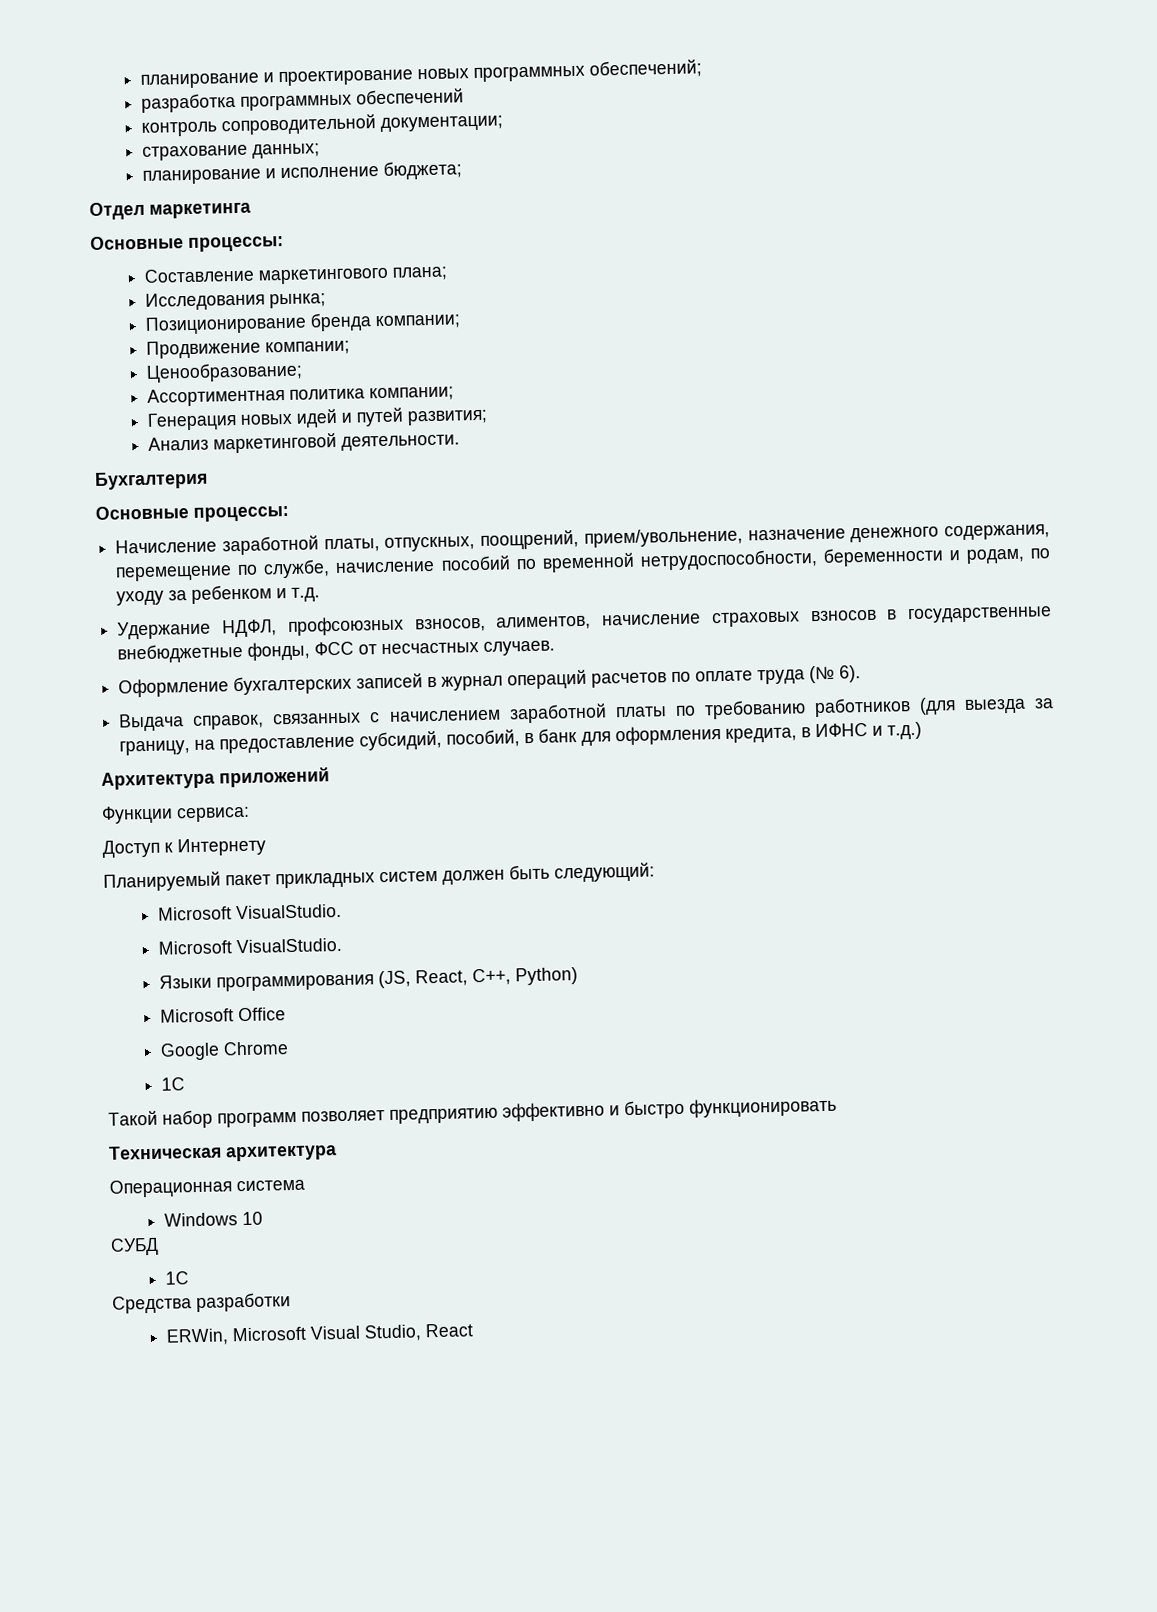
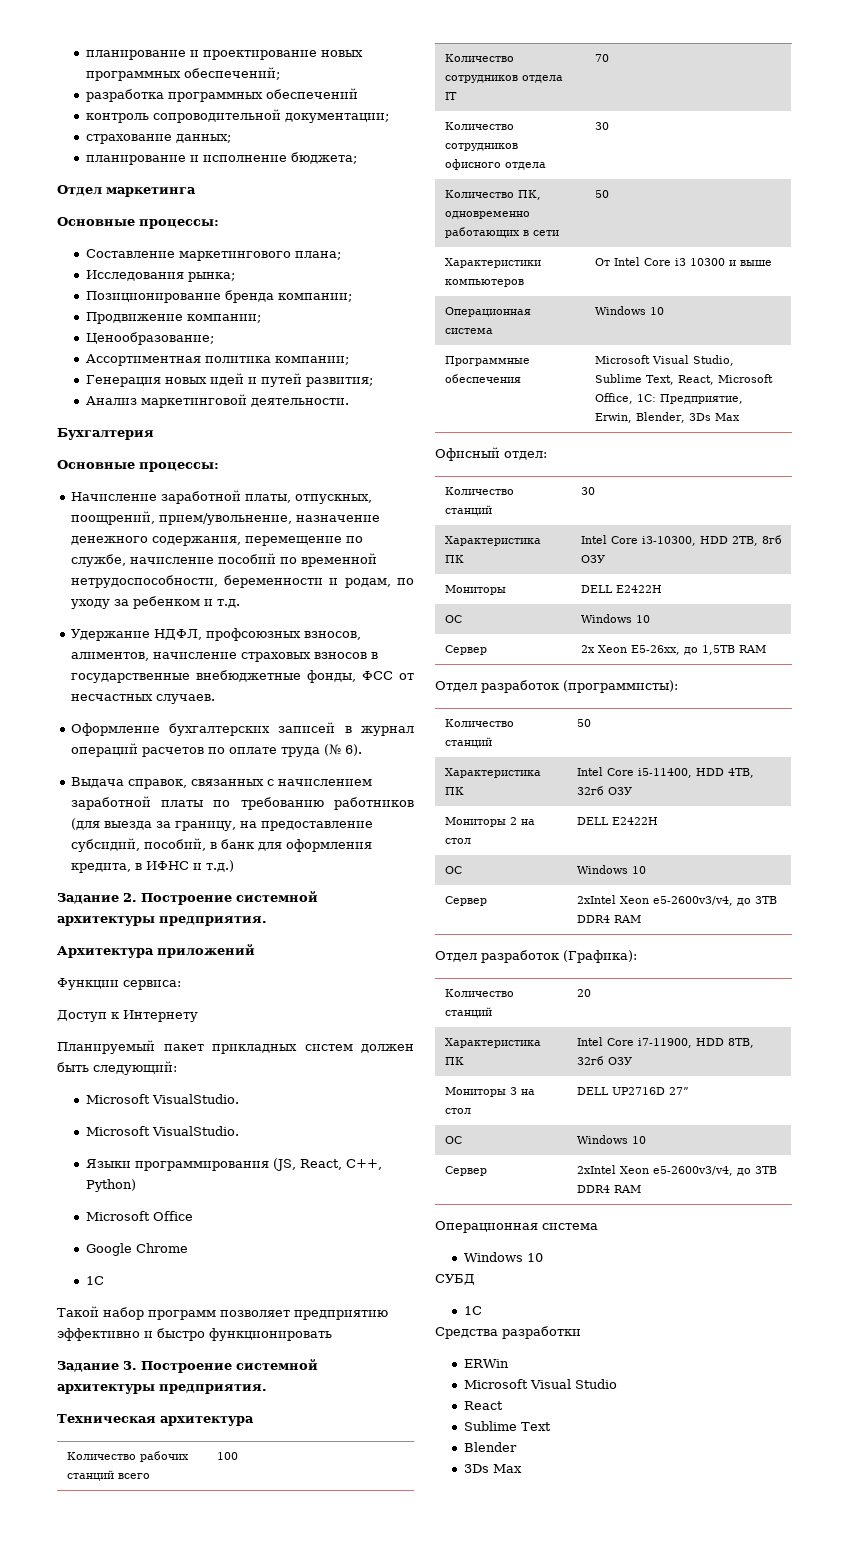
(923, 730) none -> [57,891,318,905] [57,916,267,926] // Задание 2. Построение системной архитектуры предприятия.
[108,1144,337,1162] Техническая архитектура -> [57,1359,318,1373] [57,1384,267,1394] [57,1414,254,1426] [66,1451,189,1462] [66,1470,150,1481] [216,1452,238,1460] [444,54,514,62] [444,75,563,83] [444,92,457,100] [594,54,609,62] [444,122,514,130] [444,143,518,151] [444,159,546,170] [594,122,609,130] [444,190,541,200] [444,211,530,219] [444,227,559,238] [594,190,609,198] [444,258,541,268] [444,279,524,287] [594,257,772,266] [444,307,531,317] [444,328,493,334] [594,306,664,315] [444,356,530,366] [444,374,521,383] [594,355,734,366] [594,374,773,385] [594,393,743,404] [594,412,740,423] [435,447,547,461] [444,487,514,495] [444,505,492,516] [580,487,595,495] [444,536,541,546] [444,555,464,563] [580,535,782,546] [580,555,605,563] [444,585,506,595] [580,585,662,593] [444,615,462,623] [580,614,650,623] [444,645,487,655] [580,645,766,655] [435,680,678,693] [444,719,514,727] [444,737,492,748] [576,719,591,727] [444,768,541,778] [444,787,464,795] [576,767,754,778] [576,786,632,795] [444,817,535,827] [444,838,471,844] [576,817,658,825] [444,866,462,874] [576,865,646,874] [444,896,487,906] [576,895,777,906] [576,915,641,923] [435,950,637,963] [444,989,514,997] [444,1007,492,1018] [576,989,591,997] [444,1038,541,1048] [444,1057,464,1065] [576,1037,754,1048] [576,1056,632,1065] [444,1087,535,1097] [444,1108,471,1114] [576,1087,689,1095] [444,1136,462,1144] [576,1135,646,1144] [444,1166,487,1176] [576,1165,777,1176] [576,1185,641,1193] Задание 3. Построение системной архитектуры предприятия. // Техническая архитектура // Количество рабочих станций всего | 100 // Количество сотрудников отдела IT | 70 // Количество сотрудников офисного отдела | 30 // Количество ПК, одновременно работающих в сети | 50 // Характеристики компьютеров | От Intel Core i3 10300 и выше // Операционная система | Windows 10 // Программные обеспечения | Microsoft Visual Studio, Sublime Text, React, Microsoft Office, 1C: Предприятие, Erwin, Blender, 3Ds Max // Офисный отдел: // Количество станций | 30 // Характеристика ПК | Intel Core i3-10300, HDD 2TB, 8гб ОЗУ // Мониторы | DELL E2422H // ОС | Windows 10 // Сервер | 2x Xeon E5-26xx, до 1,5TB RAM // Отдел разработок (программисты): // Количество станций | 50 // Характеристика ПК | Intel Core i5-11400, HDD 4TB, 32гб ОЗУ // Мониторы 2 на стол | DELL E2422H // ОС | Windows 10 // Сервер | 2xIntel Xeon e5-2600v3/v4, до 3TB DDR4 RAM // Отдел разработок (Графика): // Количество станций | 20 // Характеристика ПК | Intel Core i7-11900, HDD 8TB, 32гб ОЗУ // Мониторы 3 на стол | DELL UP2716D 27” // ОС | Windows 10 // Сервер | 2xIntel Xeon e5-2600v3/v4, до 3TB DDR4 RAM
[166,1324,423,1346] ERWin, Microsoft Visual Studio, -> [463,1359,509,1368] [463,1379,617,1389] ERWin // Microsoft Visual Studio //
(474, 1330) none -> [463,1421,551,1431] [463,1442,517,1452] [463,1464,522,1473] // Sublime Text // Blender // 3Ds Max

